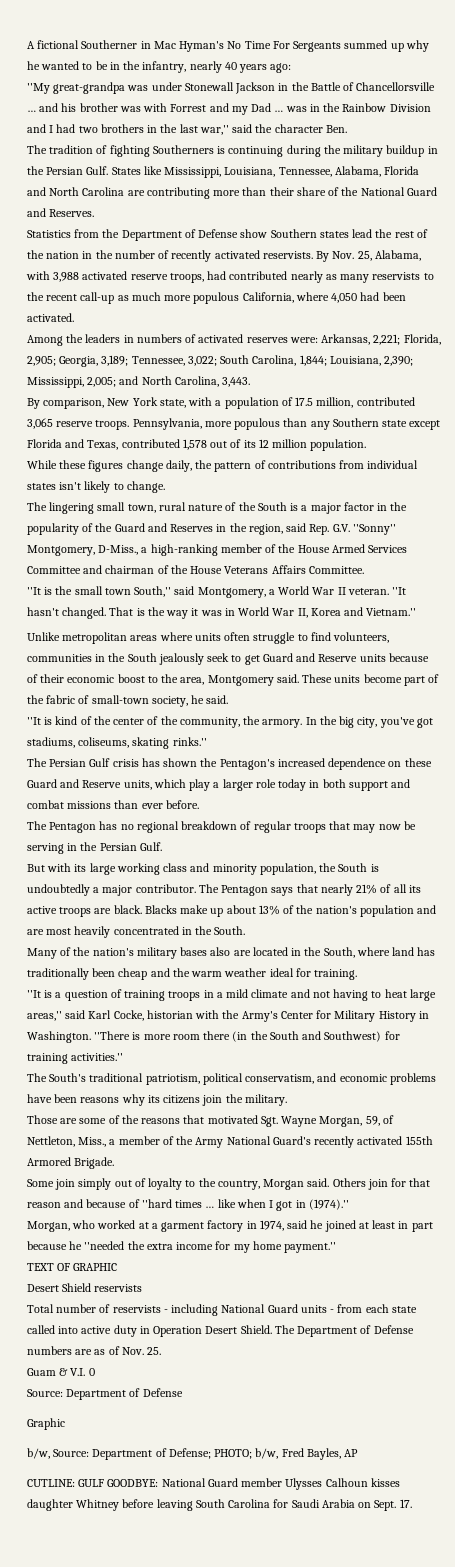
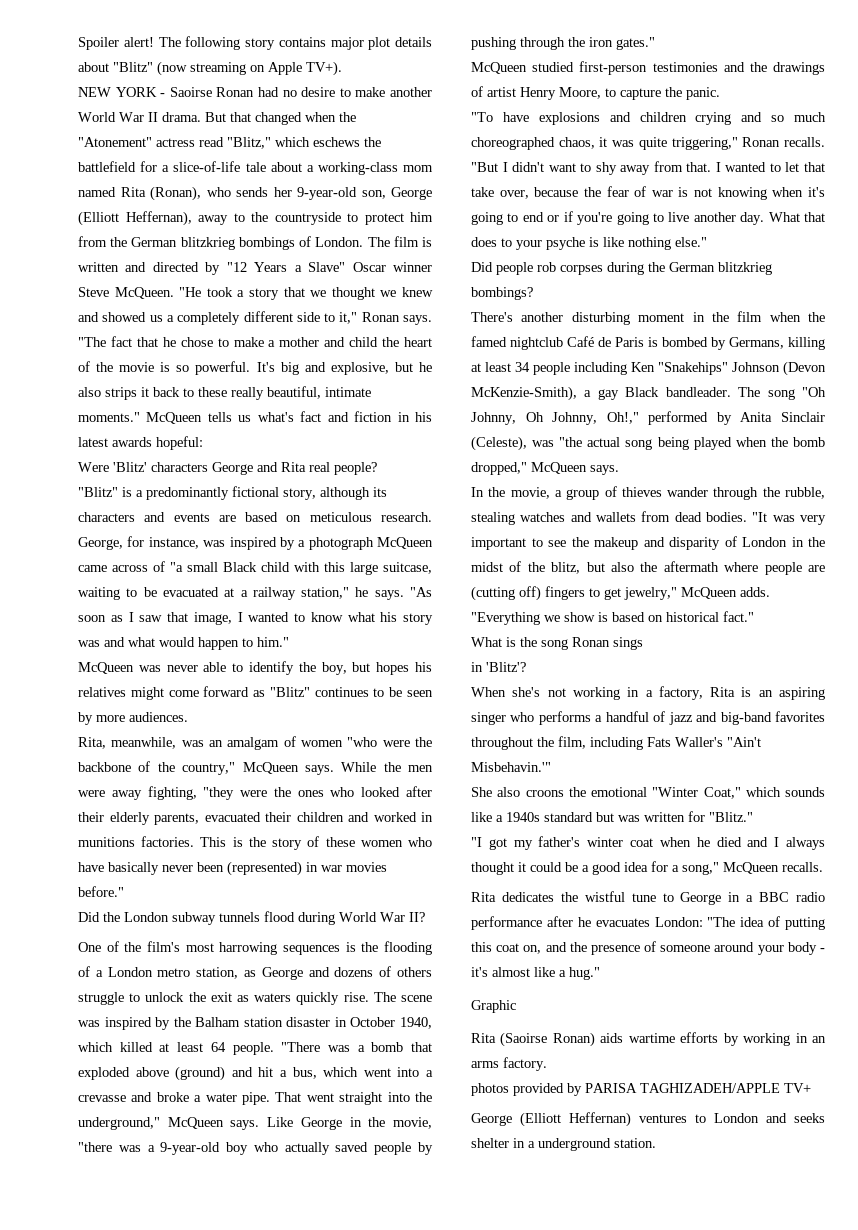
[27,40,429,52] [27,61,292,73] [27,82,436,94] [27,103,431,115] [27,124,347,135] [27,145,438,157] [27,166,420,178] [27,187,437,199] [27,208,95,217] [27,229,428,241] [27,250,421,262] [26,271,434,283] [27,292,406,304] [27,313,74,322] [27,334,441,346] [27,355,414,367] [27,376,251,388] [27,397,415,409] [27,418,441,430] [27,439,367,451] [27,460,419,472] [27,481,165,493] [27,502,408,514] [27,523,396,535] [27,544,408,556] [27,565,364,574] [27,586,407,598] [27,607,417,619] [27,632,390,644] [27,653,429,665] [27,674,440,686] [27,695,229,707] [27,716,433,728] [27,737,207,749] [27,758,432,770] [27,779,411,791] [27,800,199,809] [27,821,416,833] [27,842,162,854] [27,863,379,875] [27,884,421,896] [27,905,437,917] [27,926,246,938] [27,947,436,959] [27,968,358,980] [27,989,436,1001] [27,1010,429,1022] [27,1031,400,1043] [27,1053,124,1064] [27,1073,436,1085] [27,1094,287,1106] [27,1115,394,1127] [27,1136,433,1148] [27,1157,115,1169] [27,1178,431,1190] [27,1199,349,1211] [27,1220,433,1232] [27,1241,337,1253] [27,1263,118,1271] [27,1283,143,1292] [27,1304,417,1316] [27,1325,414,1337] [27,1346,162,1355] [27,1368,95,1376] [27,1388,183,1400] [27,1418,65,1430] [27,1448,359,1460] [27,1478,400,1490] [27,1499,412,1511] A fictional Southerner in Mac Hyman's No Time For Sergeants summed up why he wanted to be in the infantry, nearly 40 years ago: // ''My great-grandpa was under Stonewall Jackson in the Battle of Chancellorsville … and his brother was with Forrest and my Dad … was in the Rainbow Division and I had two brothers in the last war,'' said the character Ben. // The tradition of fighting Southerners is continuing during the military buildup in the Persian Gulf. States like Mississippi, Louisiana, Tennessee, Alabama, Florida and North Carolina are contributing more than their share of the National Guard and Reserves. // Statistics from the Department of Defense show Southern states lead the rest of the nation in the number of recently activated reservists. By Nov. 25, Alabama, with 3,988 activated reserve troops, had contributed nearly as many reservists to the recent call-up as much more populous California, where 4,050 had been activated. // Among the leaders in numbers of activated reserves were: Arkansas, 2,221; Florida, 2,905; Georgia, 3,189; Tennessee, 3,022; South Carolina, 1,844; Louisiana, 2,390; Mississippi, 2,005; and North Carolina, 3,443. // By comparison, New York state, with a population of 17.5 million, contributed 3,065 reserve troops. Pennsylvania, more populous than any Southern state except Florida and Texas, contributed 1,578 out of its 12 million population. // While these figures change daily, the pattern of contributions from individual states isn't likely to change. // The lingering small town, rural nature of the South is a major factor in the popularity of the Guard and Reserves in the region, said Rep. G.V. ''Sonny'' Montgomery, D-Miss., a high-ranking member of the House Armed Services Committee and chairman of the House Veterans Affairs Committee. // ''It is the small town South,'' said Montgomery, a World War II veteran. ''It hasn't changed. That is the way it was in World War II, Korea and Vietnam.'' // Unlike metropolitan areas where units often struggle to find volunteers, communities in the South jealously seek to get Guard and Reserve units because of their economic boost to the area, Montgomery said. These units become part of the fabric of small-town society, he said. // ''It is kind of the center of the community, the armory. In the big city, you've got stadiums, coliseums, skating rinks.'' // The Persian Gulf crisis has shown the Pentagon's increased dependence on these Guard and Reserve units, which play a larger role today in both support and combat missions than ever before. // The Pentagon has no regional breakdown of regular troops that may now be serving in the Persian Gulf. // But with its large working class and minority population, the South is undoubtedly a major contributor. The Pentagon says that nearly 21% of all its active troops are black. Blacks make up about 13% of the nation's population and are most heavily concentrated in the South. // Many of the nation's military bases also are located in the South, where land has traditionally been cheap and the warm weather ideal for training. // ''It is a question of training troops in a mild climate and not having to heat large areas,'' said Karl Cocke, historian with the Army's Center for Military History in Washington. ''There is more room there (in the South and Southwest) for training activities.'' // The South's traditional patriotism, political conservatism, and economic problems have been reasons why its citizens join the military. // Those are some of the reasons that motivated Sgt. Wayne Morgan, 59, of Nettleton, Miss., a member of the Army National Guard's recently activated 155th Armored Brigade. // Some join simply out of loyalty to the country, Morgan said. Others join for that reason and because of ''hard times … like when I got in (1974).'' // Morgan, who worked at a garment factory in 1974, said he joined at least in part because he ''needed the extra income for my home payment.'' // TEXT OF GRAPHIC // Desert Shield reservists // Total number of reservists - including National Guard units - from each state called into active duty in Operation Desert Shield. The Department of Defense numbers are as of Nov. 25. // Guam & V.I. 0 // Source: Department of Defense // Graphic // b/w, Source: Department of Defense; PHOTO; b/w, Fred Bayles, AP // CUTLINE: GULF GOODBYE: National Guard member Ulysses Calhoun kisses daughter Whitney before leaving South Carolina for Saudi Arabia on Sept. 17. -> [78,36,432,50] [78,61,342,76] [78,87,432,97] [78,112,356,125] [78,137,381,149] [78,161,433,175] [78,186,432,201] [78,211,433,226] [78,236,433,250] [78,262,433,275] [78,287,433,300] [78,311,433,325] [78,336,433,347] [78,361,432,375] [78,386,371,400] [78,411,433,424] [78,436,203,450] [78,462,377,475] [78,486,387,500] [78,512,432,522] [78,536,433,550] [78,561,432,575] [78,587,433,600] [78,612,433,625] [78,637,289,650] [78,661,433,675] [78,686,433,700] [78,712,188,725] [78,736,432,750] [78,761,433,775] [78,786,432,800] [78,812,433,825] [78,836,433,850] [78,861,387,876] [78,886,124,897] [78,911,425,925] [78,941,433,955] [78,966,433,980] [78,992,432,1005] [78,1017,432,1030] [78,1042,432,1055] [78,1066,433,1081] [78,1092,432,1105] [78,1117,433,1130] [78,1142,433,1155] [471,37,655,50] [471,61,825,75] [471,86,720,100] [471,112,826,125] [471,137,825,150] [471,161,825,175] [471,186,825,200] [471,211,825,225] [471,237,707,250] [471,262,772,275] [471,287,533,300] [471,311,825,325] [471,336,825,350] [471,361,826,376] [471,386,826,401] [471,411,825,425] [471,436,825,451] [471,462,619,475] [471,486,825,500] [471,511,826,525] [471,536,825,550] [471,561,825,575] [471,586,770,601] [471,611,754,625] [471,637,643,650] [471,662,526,672] [471,686,825,700] [471,711,825,725] [471,736,761,750] [471,762,551,772] [471,787,825,799] [471,811,753,822] [471,836,825,850] [471,861,823,875] [471,891,825,905] [471,916,825,930] [471,941,825,955] [471,967,600,980] [471,1000,516,1013] [471,1032,827,1047] [471,1057,547,1071] [471,1083,811,1096] [471,1112,825,1127] [471,1138,656,1151] Spoiler alert! The following story contains major plot details about "Blitz" (now streaming on Apple TV+). // NEW YORK - Saoirse Ronan had no desire to make another World War II drama. But that changed when the "Atonement" actress read "Blitz," which eschews the battlefield for a slice-of-life tale about a working-class mom named Rita (Ronan), who sends her 9-year-old son, George (Elliott Heffernan), away to the countryside to protect him from the German blitzkrieg bombings of London. The film is written and directed by "12 Years a Slave" Oscar winner Steve McQueen. "He took a story that we thought we knew and showed us a completely different side to it," Ronan says. "The fact that he chose to make a mother and child the heart of the movie is so powerful. It's big and explosive, but he also strips it back to these really beautiful, intimate moments." McQueen tells us what's fact and fiction in his latest awards hopeful: // Were 'Blitz' characters George and Rita real people? // "Blitz" is a predominantly fictional story, although its characters and events are based on meticulous research. George, for instance, was inspired by a photograph McQueen came across of "a small Black child with this large suitcase, waiting to be evacuated at a railway station," he says. "As soon as I saw that image, I wanted to know what his story was and what would happen to him." // McQueen was never able to identify the boy, but hopes his relatives might come forward as "Blitz" continues to be seen by more audiences. // Rita, meanwhile, was an amalgam of women "who were the backbone of the country," McQueen says. While the men were away fighting, "they were the ones who looked after their elderly parents, evacuated their children and worked in munitions factories. This is the story of these women who have basically never been (represented) in war movies before." // Did the London subway tunnels flood during World War II? // One of the film's most harrowing sequences is the flooding of a London metro station, as George and dozens of others struggle to unlock the exit as waters quickly rise. The scene was inspired by the Balham station disaster in October 1940, which killed at least 64 people. "There was a bomb that exploded above (ground) and hit a bus, which went into a crevasse and broke a water pipe. That went straight into the underground," McQueen says. Like George in the movie, "there was a 9-year-old boy who actually saved people by pushing through the iron gates." // McQueen studied first-person testimonies and the drawings of artist Henry Moore, to capture the panic. // "To have explosions and children crying and so much choreographed chaos, it was quite triggering," Ronan recalls. "But I didn't want to shy away from that. I wanted to let that take over, because the fear of war is not knowing when it's going to end or if you're going to live another day. What that does to your psyche is like nothing else." // Did people rob corpses during the German blitzkrieg bombings? // There's another disturbing moment in the film when the famed nightclub Café de Paris is bombed by Germans, killing at least 34 people including Ken "Snakehips" Johnson (Devon McKenzie-Smith), a gay Black bandleader. The song "Oh Johnny, Oh Johnny, Oh!," performed by Anita Sinclair (Celeste), was "the actual song being played when the bomb dropped," McQueen says. // In the movie, a group of thieves wander through the rubble, stealing watches and wallets from dead bodies. "It was very important to see the makeup and disparity of London in the midst of the blitz, but also the aftermath where people are (cutting off) fingers to get jewelry," McQueen adds. "Everything we show is based on historical fact." // What is the song Ronan sings // in 'Blitz'? // When she's not working in a factory, Rita is an aspiring singer who performs a handful of jazz and big-band favorites throughout the film, including Fats Waller's "Ain't Misbehavin.'" // She also croons the emotional "Winter Coat," which sounds like a 1940s standard but was written for "Blitz." // "I got my father's winter coat when he died and I always thought it could be a good idea for a song," McQueen recalls. // Rita dedicates the wistful tune to George in a BBC radio performance after he evacuates London: "The idea of putting this coat on, and the presence of someone around your body - it's almost like a hug." // Graphic // Rita (Saoirse Ronan) aids wartime efforts by working in an arms factory. // photos provided by PARISA TAGHIZADEH/APPLE TV+ // George (Elliott Heffernan) ventures to London and seeks shelter in a underground station.

